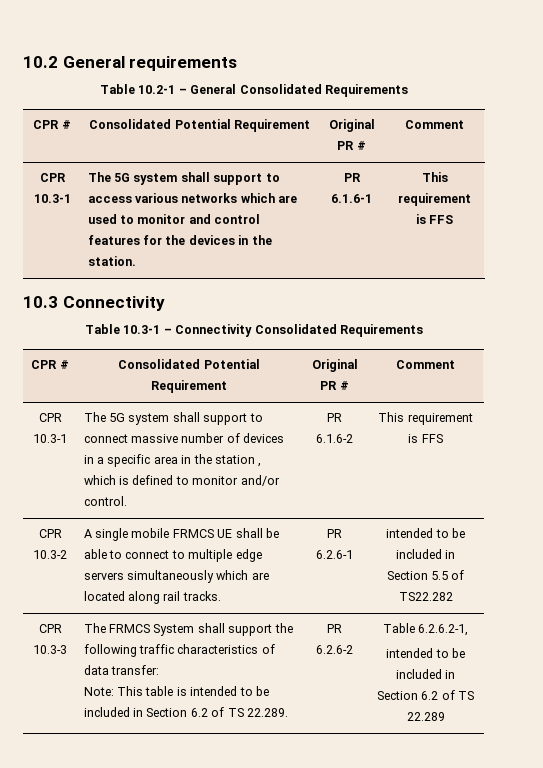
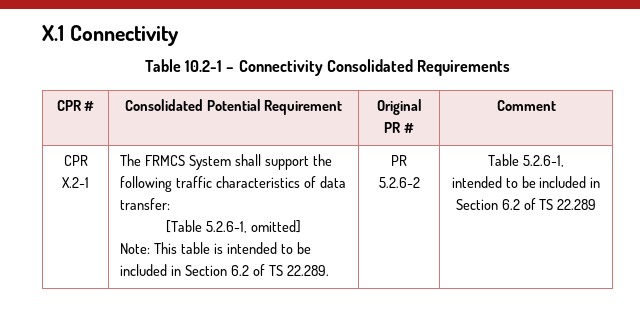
[23,56,238,71] 10.2 General requirements -> [42,25,179,46] X.1 Connectivity
[190,84,408,97] [33,120,71,129] [89,119,310,132] [328,119,375,132] [337,141,366,150] [405,120,464,129] [39,173,66,182] [33,194,71,203] [87,172,280,185] [87,193,298,203] [87,214,261,224] [87,235,272,245] [87,256,136,266] [343,173,361,182] [331,194,372,203] [421,172,448,182] [398,193,471,206] [415,214,454,224] [23,296,165,311] [85,324,172,334] General Consolidated Requirements // CPR # | Consolidated Potential Requirement | Original PR # | Comment // CPR 10.3-1 | The 5G system shall support to access various networks which are used to monitor and control features for the devices in the station. | PR 6.1.6-1 | This requirement is FFS // 10.3 Connectivity // Table 10.3-1 – -> (235, 69) none
[33,434,67,443] [83,412,263,425] [83,433,285,443] [83,454,262,467] [83,475,280,486] [83,496,127,506] [327,413,342,422] [316,434,353,443] [378,412,473,425] [408,434,443,443] [38,529,62,538] [33,550,67,559] [83,528,279,541] [83,549,262,562] [83,570,269,583] [83,591,221,604] [327,529,342,538] [316,550,353,559] [386,528,465,538] [395,549,456,559] [386,570,465,580] [398,592,453,601] [38,624,62,633] [33,645,67,654] 10.3-1 | The 5G system shall support to connect massive number of devices in a specific area in the station , which is defined to monitor and/or control. | PR 6.1.6-2 | This requirement is FFS // CPR 10.3-2 | A single mobile FRMCS UE shall be able to connect to multiple edge servers simultaneously which are located along rail tracks. | PR 6.2.6-1 | intended to be included in Section 5.5 of TS22.282 // CPR 10.3-3 -> [62,177,89,188] X.2-1
(160, 670) none -> [166,220,301,233] // [Table 5.2.6-1, omitted]
[316,645,353,654] [382,623,469,636] 6.2.6-2 | Table 6.2.6.2-1, -> [378,177,420,188] [488,154,564,167] 5.2.6-2 | Table 5.2.6-1,

